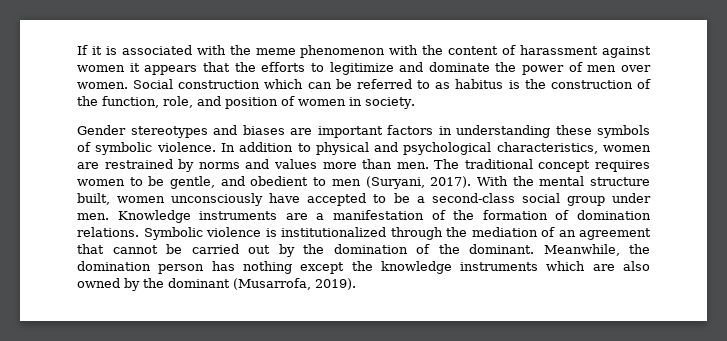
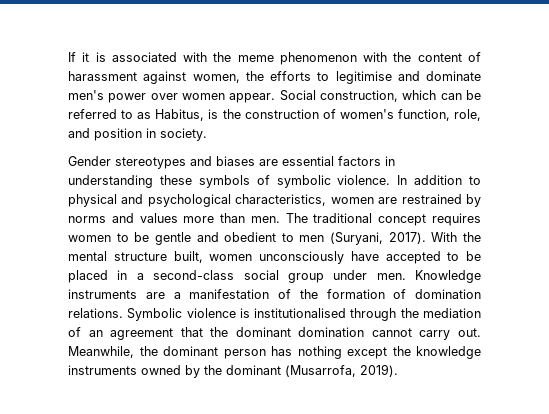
[77,62,230,75] women it appears that -> [192,74,240,83] women,
[329,62,394,75] legitimize -> [335,71,392,84] legitimise
[495,62,652,75] [77,79,261,89] the power of men over women. Social construction -> [68,90,398,103] men's power over women appear. Social construction,
[455,79,504,89] habitus -> [155,109,205,121] Habitus,
[77,96,98,106] the -> [339,109,394,119] women's
[281,96,346,106] of women -> (142, 134) none
[317,126,383,138] important -> [282,156,334,166] essential
[170,176,216,189] gentle, -> [154,232,191,245] gentle
(410, 198) none -> [68,270,128,283] placed in
[281,227,386,237] institutionalized -> [254,308,347,318] institutionalised
[112,244,534,257] cannot be carried out by the domination of the dominant. -> [210,327,481,340] the dominant domination cannot carry out.
[77,261,151,271] domination -> [163,346,218,356] dominant
[546,261,650,271] which are also -> (137, 370) none

